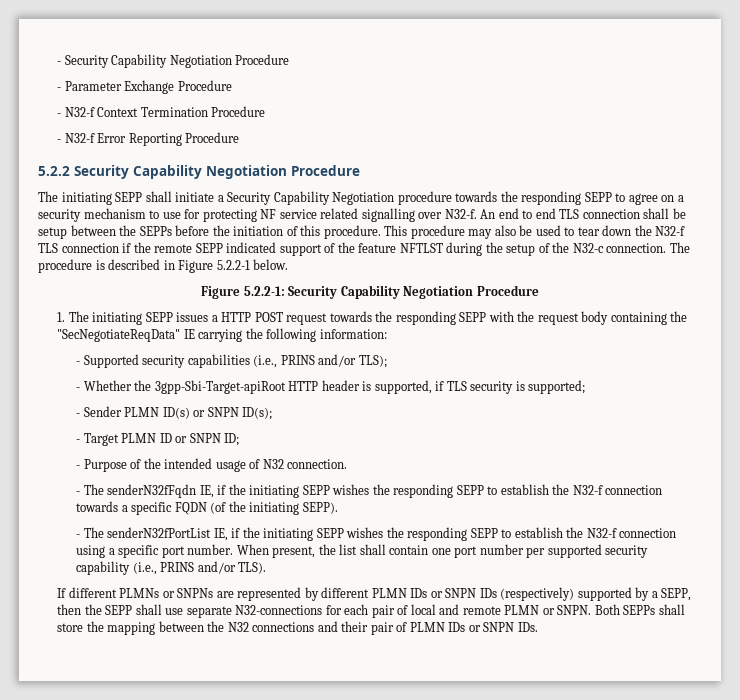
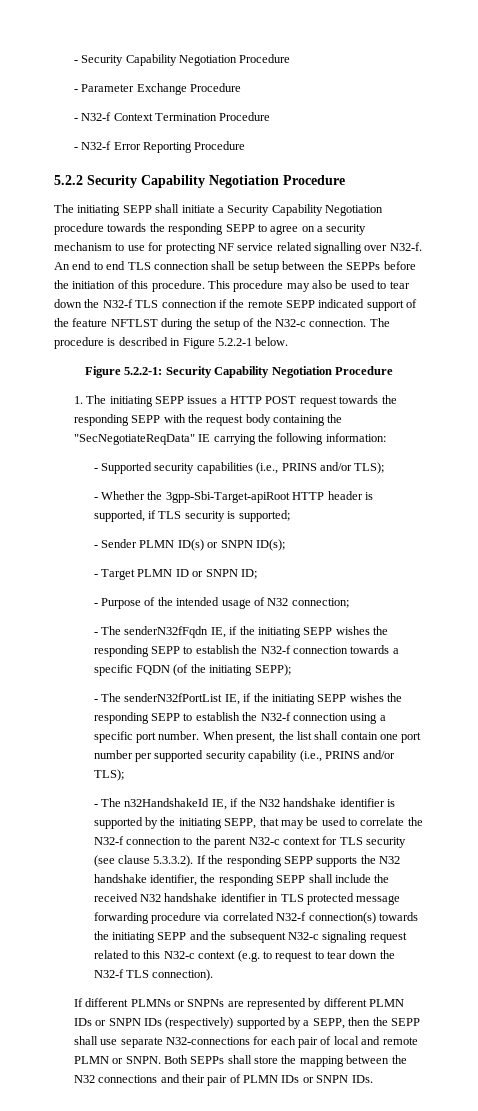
[287,459,348,469] connection. -> [291,598,349,608] connection;
[302,502,338,514] SEPP). -> [254,664,291,676] SEPP);
[238,562,267,574] TLS). -> [93,769,124,781] [93,798,395,810] [93,817,423,829] [93,836,406,848] [93,855,400,867] [93,874,390,886] [93,893,401,905] [93,912,418,924] [93,931,407,943] [93,950,395,962] [93,969,214,981] TLS); // - The n32HandshakeId IE, if the N32 handshake identifier is supported by the initiating SEPP, that may be used to correlate the N32-f connection to the parent N32-c context for TLS security (see clause 5.3.3.2). If the responding SEPP supports the N32 handshake identifier, the responding SEPP shall include the received N32 handshake identifier in TLS protected message forwarding procedure via correlated N32-f connection(s) towards the initiating SEPP and the subsequent N32-c signaling request related to this N32-c context (e.g. to request to tear down the N32-f TLS connection).

